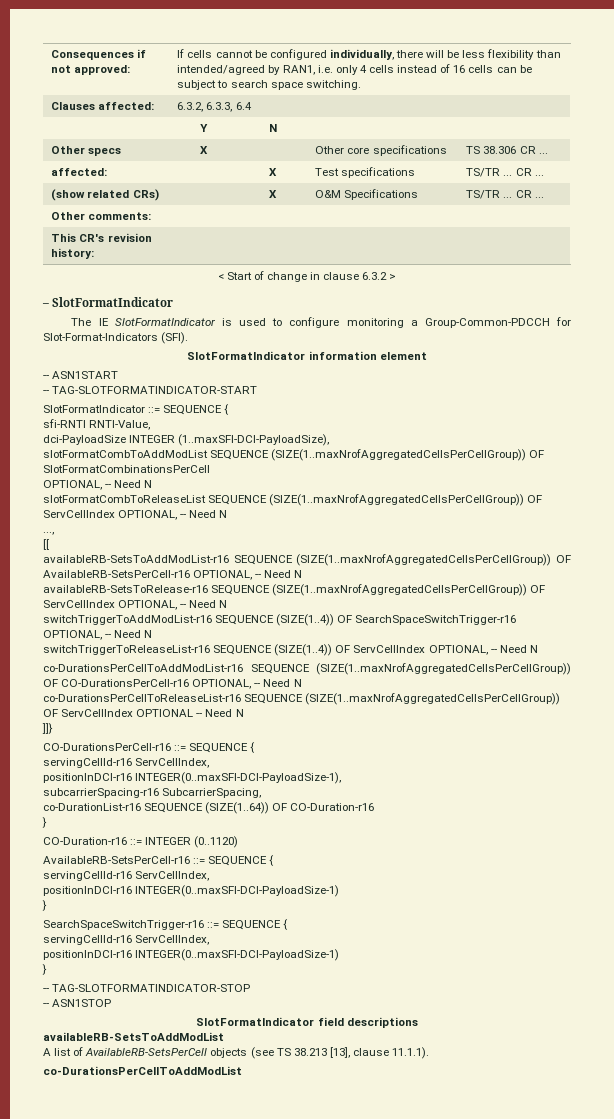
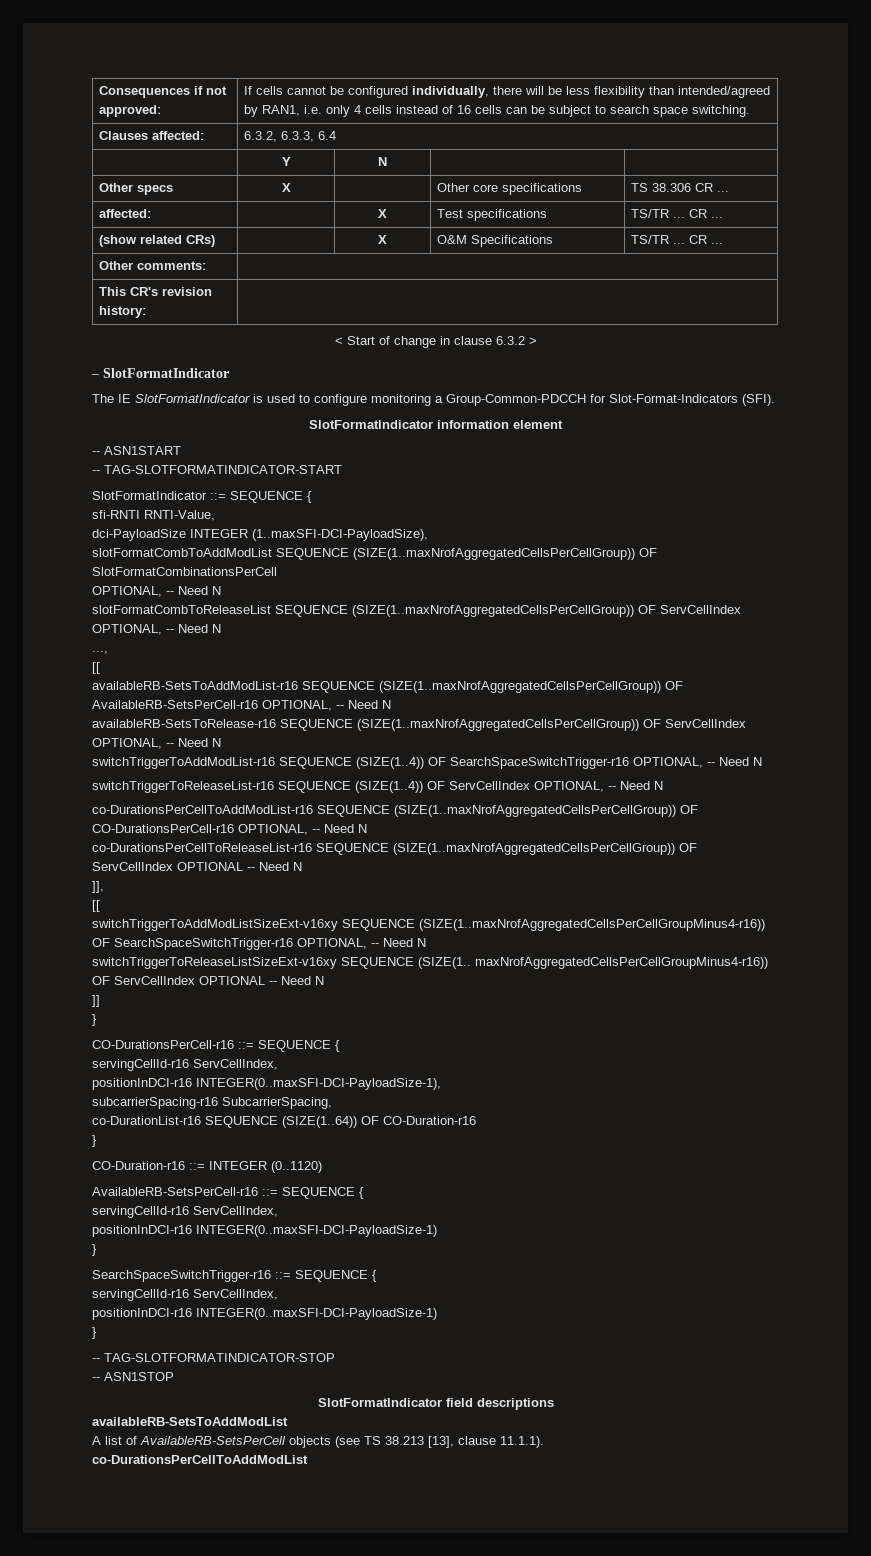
[42,723,53,734] ]]} -> [92,881,104,893] [92,900,100,912] [92,919,765,931] [92,938,426,950] [92,957,768,969] [92,976,324,985] [92,995,100,1007] [92,1014,97,1026] ]], // [[ // switchTriggerToAddModListSizeExt-v16xy SEQUENCE (SIZE(1..maxNrofAggregatedCellsPerCellGroupMinus4-r16)) OF SearchSpaceSwitchTrigger-r16 OPTIONAL, -- Need N // switchTriggerToReleaseListSizeExt-v16xy SEQUENCE (SIZE(1.. maxNrofAggregatedCellsPerCellGroupMinus4-r16)) OF ServCellIndex OPTIONAL -- Need N // ]] // }

